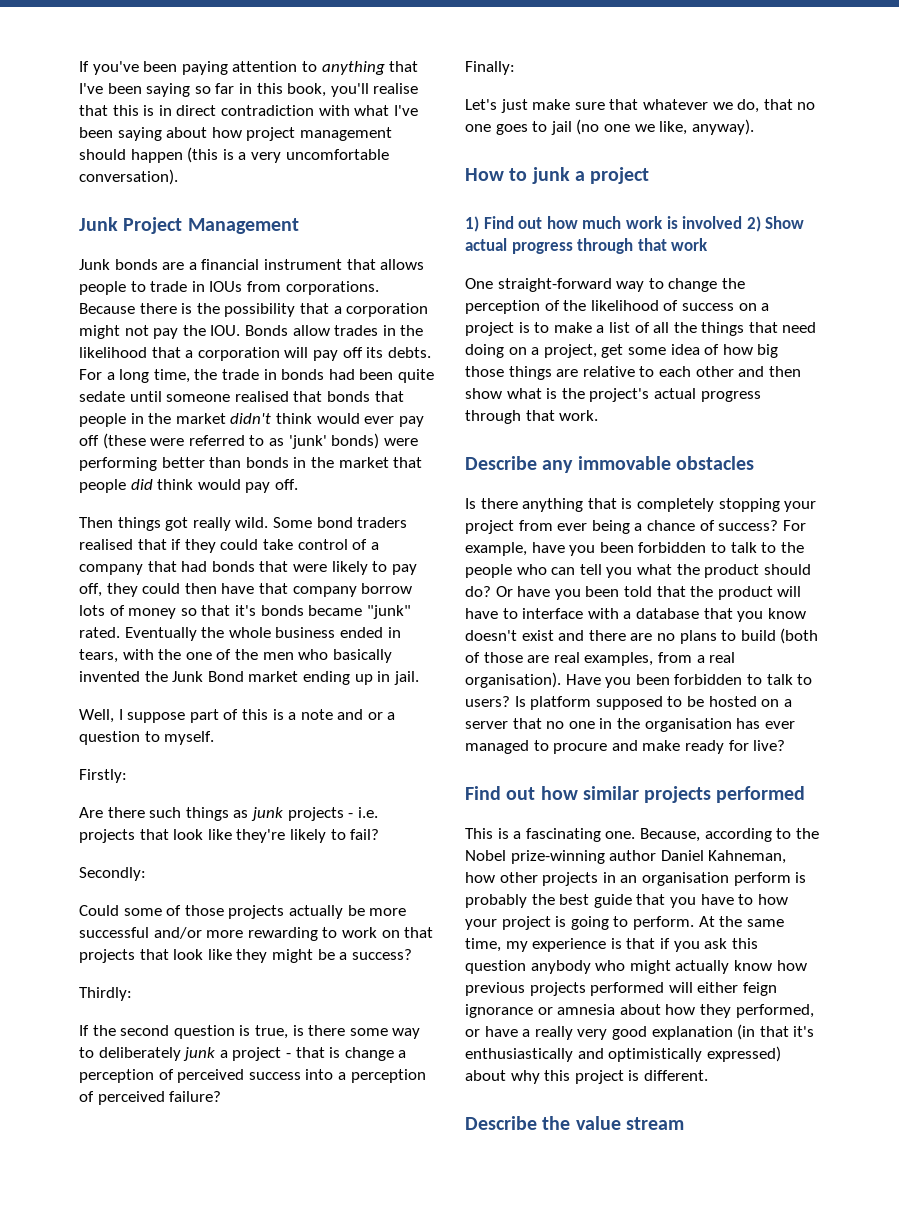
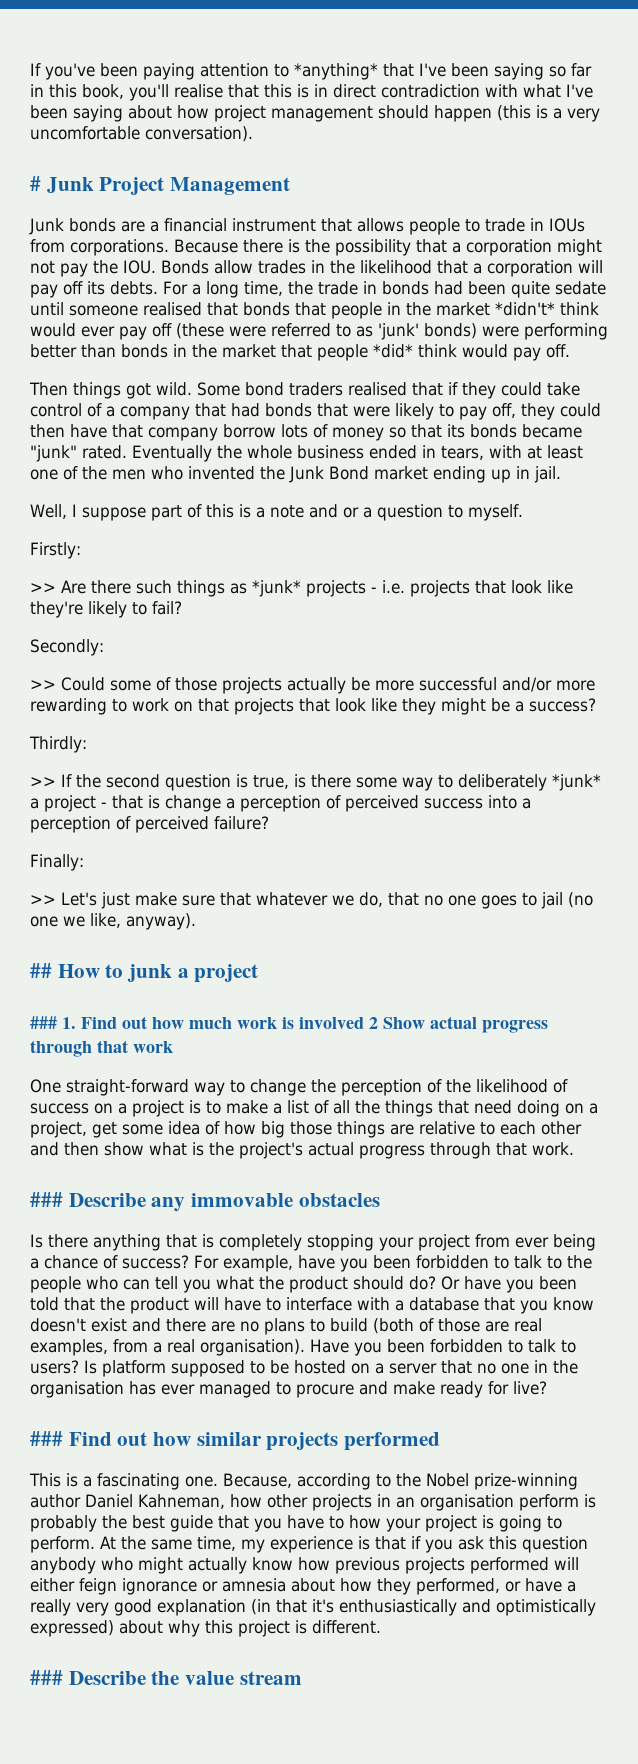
[321,61,385,75] anything -> [294,63,378,80] *anything*
(178, 177) none -> [30,176,41,191] #
[230,413,272,424] didn't -> [495,302,555,316] *didn't*
[130,479,153,490] did -> [373,344,413,358] *did*
[192,517,231,531] really -> (151, 391) none
[234,605,256,616] it's -> [447,424,465,438] its
[158,649,182,660] the -> [527,445,583,459] at least
[332,649,392,663] basically -> (183, 473) none
(127, 776) none -> [30,583,56,593] >>
[250,807,283,821] junk -> [252,580,301,597] *junk*
(146, 874) none -> [30,680,56,690] >>
(132, 994) none -> [30,777,56,787] >>
[183,1047,216,1061] junk -> [552,774,601,791] *junk*
(515, 68) none -> [30,895,56,905] >>
(754, 127) none -> [30,963,52,978] ##
[465,216,479,232] 1) -> [30,1016,76,1029] ### 1.
[746,216,761,232] 2) -> [369,1017,378,1029] 2
(599, 415) none -> [30,1192,63,1207] ###
(786, 745) none -> [30,1431,63,1446] ###
(708, 1075) none -> [30,1670,63,1685] ###

